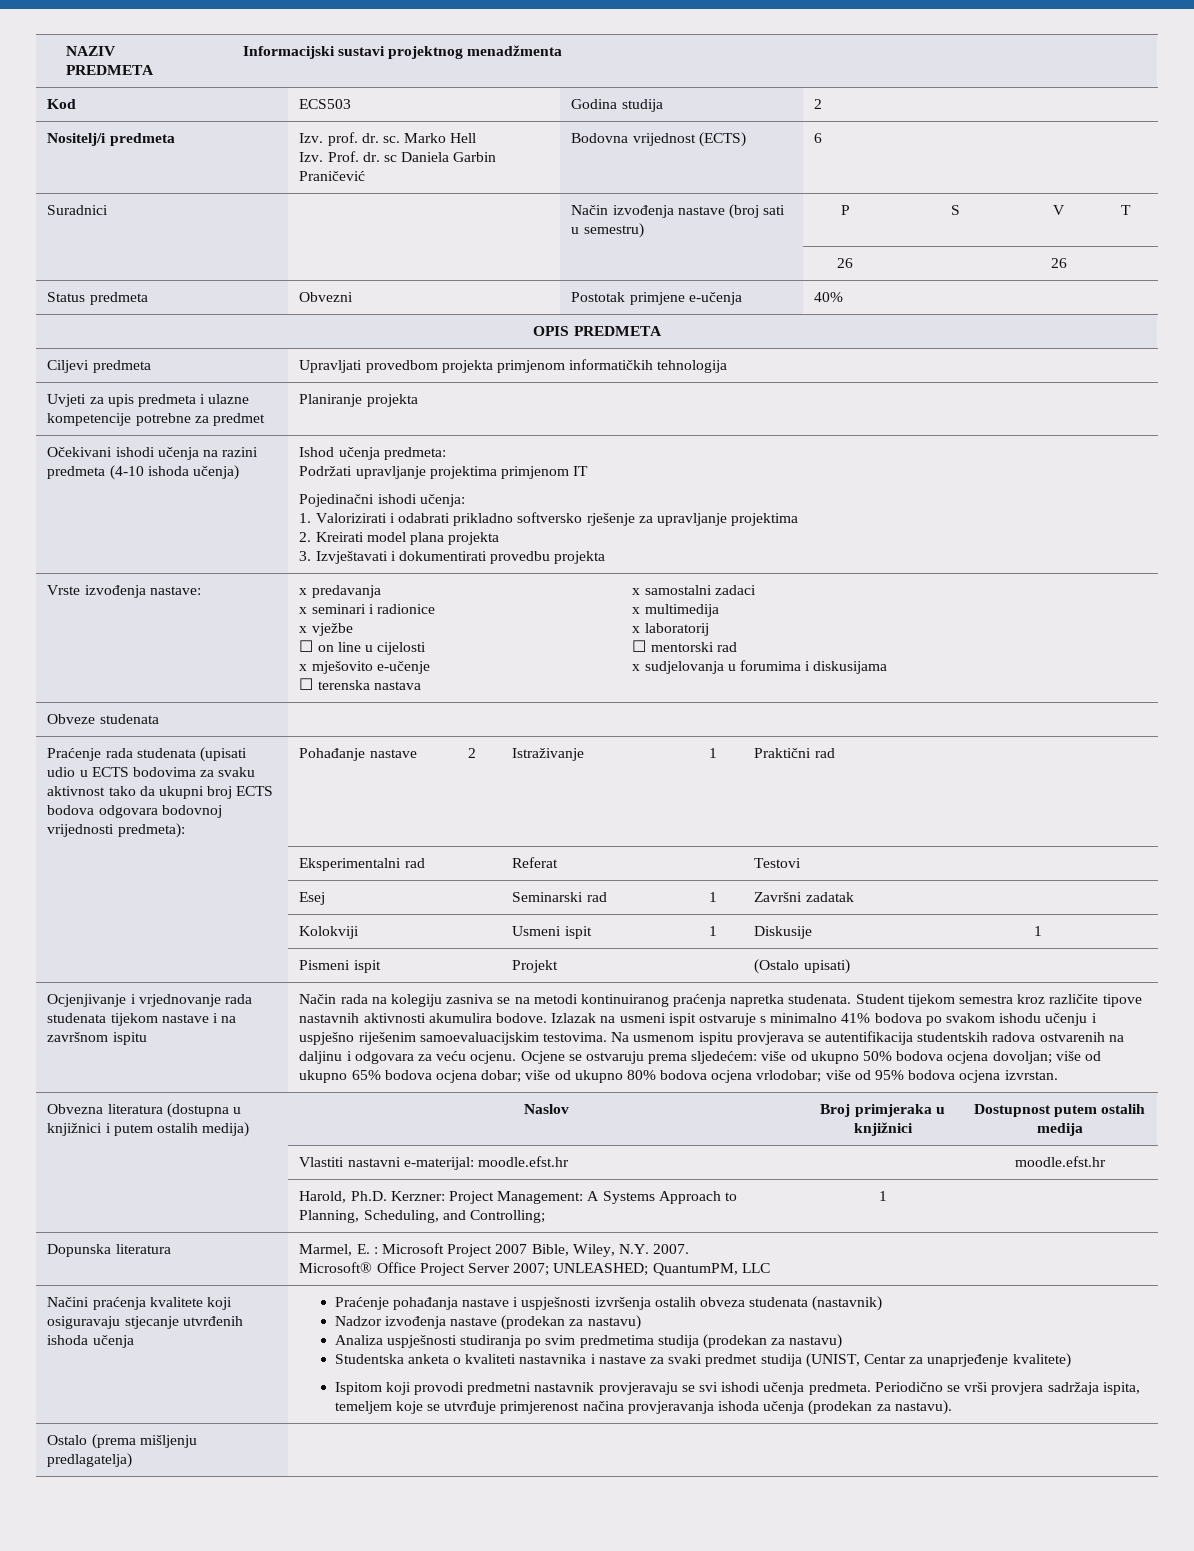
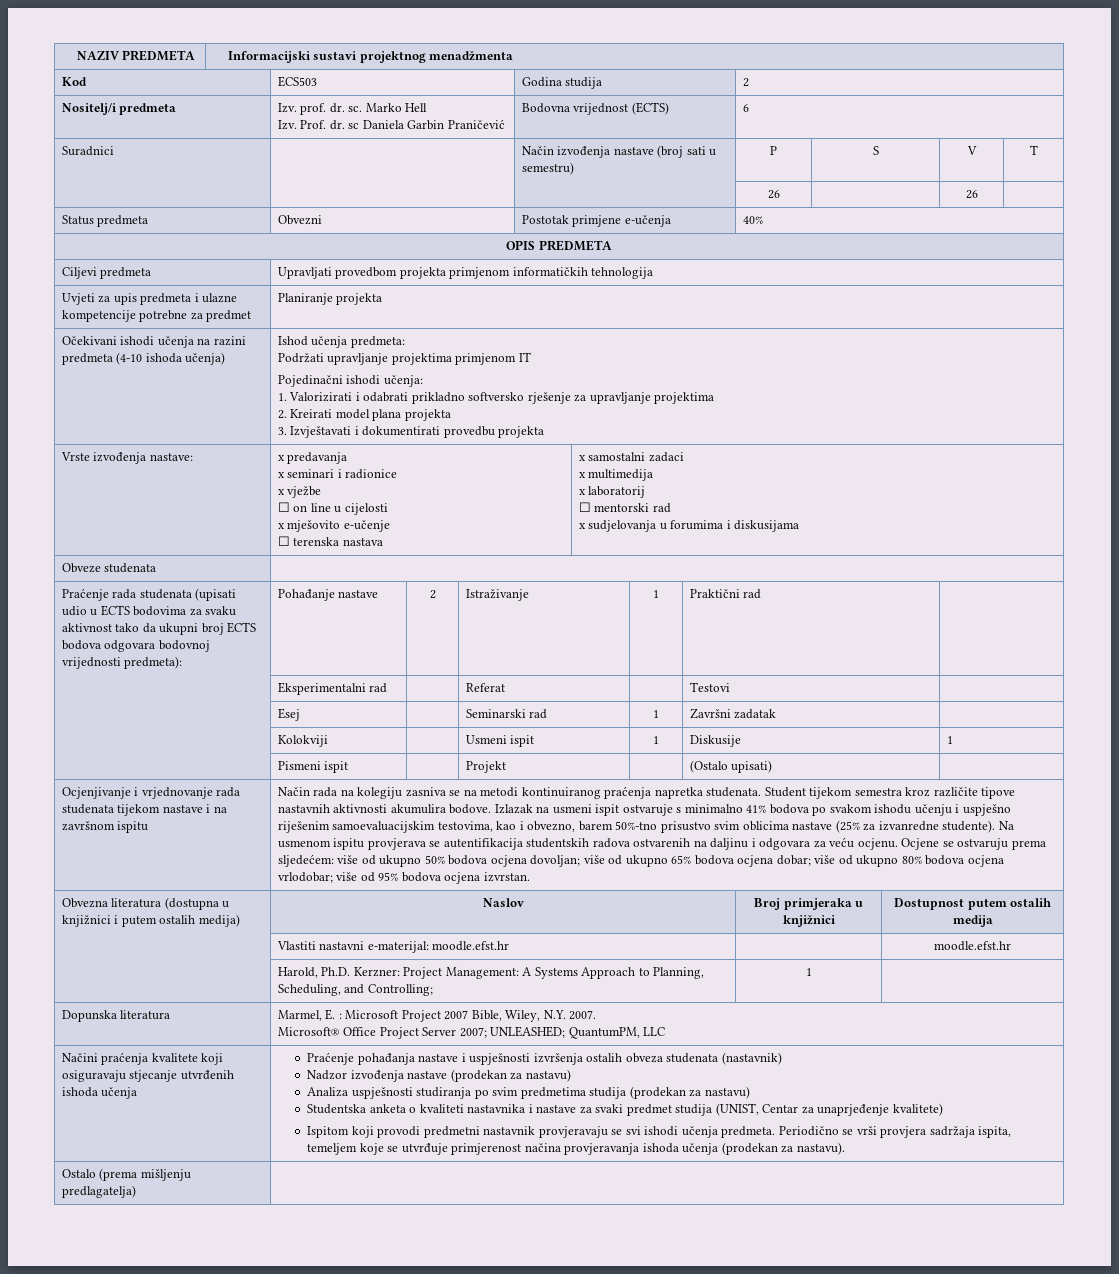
[542,1032,607,1042] testovima. -> [437,820,996,833] testovima, kao i obvezno, barem 50%-tno prisustvo svim oblicima nastave (25% za izvanredne studente).

